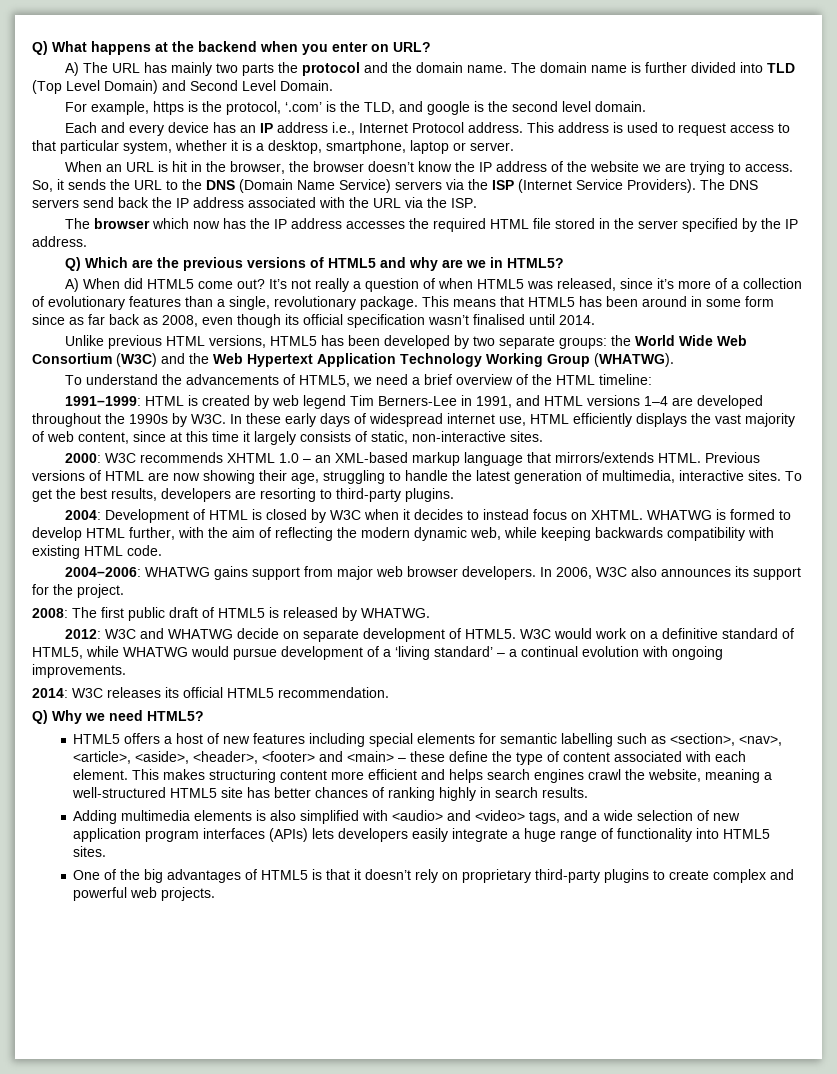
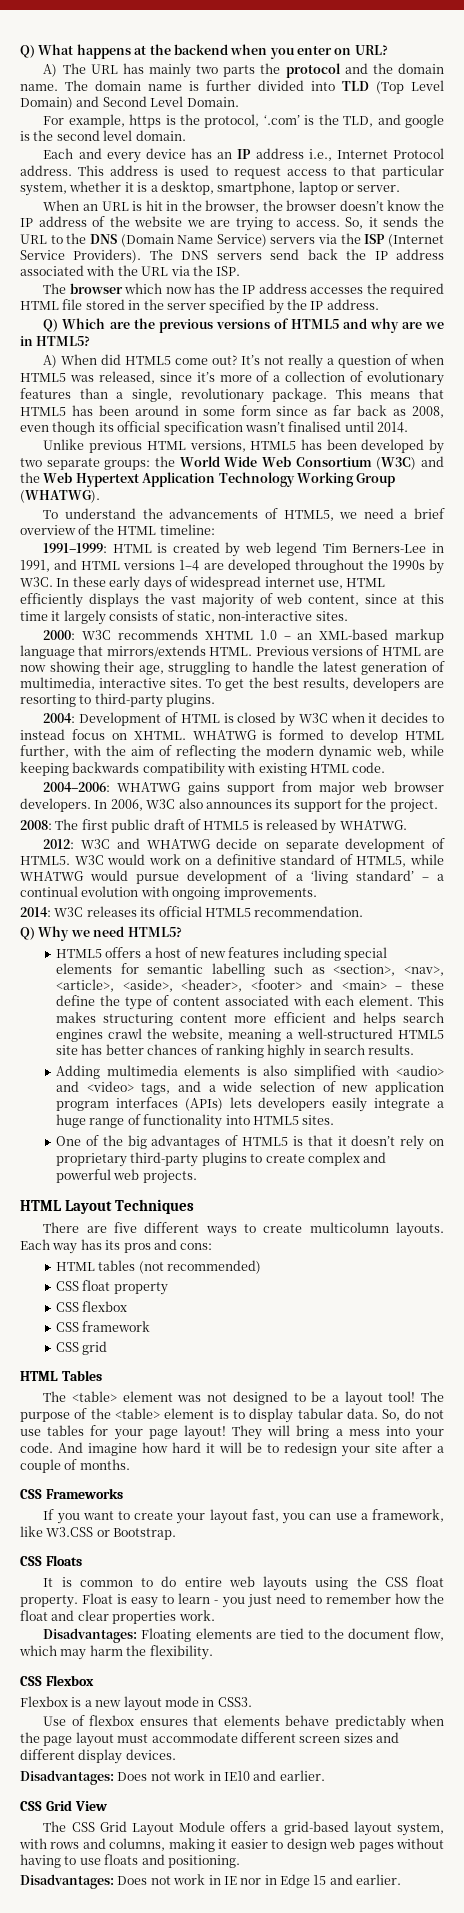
(216, 894) none -> [20,1199,195,1214] [43,1222,445,1237] [20,1239,213,1254] [56,1260,262,1274] [56,1280,168,1295] [56,1301,128,1312] [56,1321,151,1332] [56,1341,108,1355] [20,1370,102,1381] [43,1391,445,1406] [20,1408,444,1423] [20,1425,445,1440] [20,1442,444,1457] [20,1459,130,1473] [20,1488,123,1499] [43,1509,444,1524] [20,1526,177,1540] [20,1555,82,1566] [43,1576,445,1591] [20,1593,444,1608] [20,1610,215,1624] [43,1628,445,1643] [19,1645,213,1660] [20,1675,94,1686] [20,1696,252,1711] [43,1715,445,1730] [20,1732,399,1747] [20,1749,176,1764] [20,1770,325,1785] [20,1800,107,1811] [43,1821,445,1836] [19,1838,444,1852] [20,1854,240,1868] [20,1874,402,1889] // HTML Layout Techniques // There are five different ways to create multicolumn layouts. Each way has its pros and cons: // HTML tables (not recommended) // CSS float property // CSS flexbox // CSS framework // CSS grid // HTML Tables // The <table> element was not designed to be a layout tool! The purpose of the <table> element is to display tabular data. So, do not use tables for your page layout! They will bring a mess into your code. And imagine how hard it will be to redesign your site after a couple of months. // CSS Frameworks // If you want to create your layout fast, you can use a framework, like W3.CSS or Bootstrap. // CSS Floats // It is common to do entire web layouts using the CSS float property. Float is easy to learn - you just need to remember how the float and clear properties work. // Disadvantages: Floating elements are tied to the document flow, which may harm the flexibility. // CSS Flexbox // Flexbox is a new layout mode in CSS3. // Use of flexbox ensures that elements behave predictably when the page layout must accommodate different screen sizes and different display devices. // Disadvantages: Does not work in IE10 and earlier. // CSS Grid View // The CSS Grid Layout Module offers a grid-based layout system, with rows and columns, making it easier to design web pages without having to use floats and positioning. // Disadvantages: Does not work in IE nor in Edge 15 and earlier.

